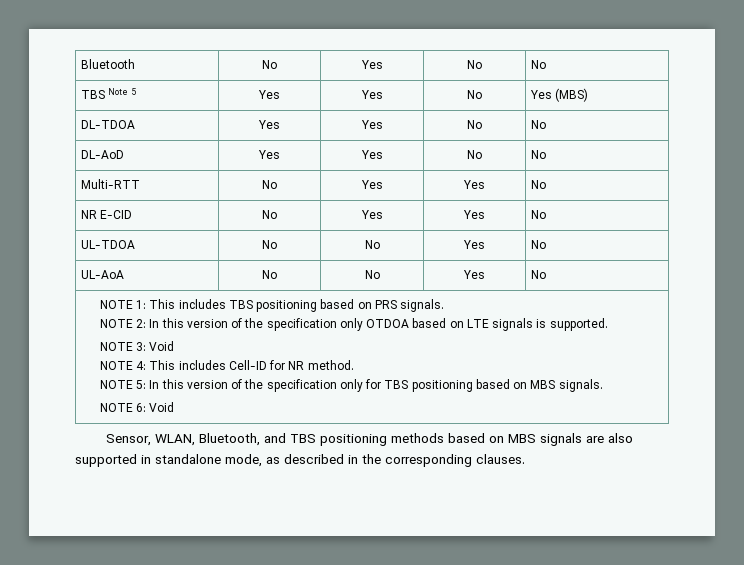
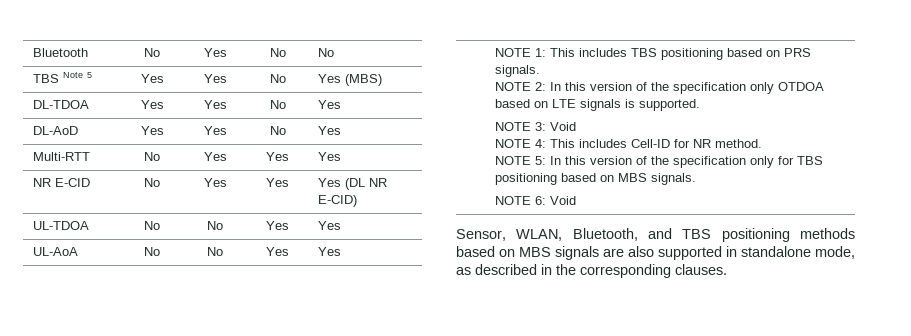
[530,120,546,129] No -> [317,100,341,109] Yes
[530,150,546,159] No -> [317,126,341,135] Yes
[530,180,546,189] No -> [317,152,341,161] Yes
[530,210,546,219] No -> [317,178,387,190] [317,195,357,207] Yes (DL NR E-CID)
[530,240,546,249] No -> [317,221,341,230] Yes
[530,270,546,279] No -> [317,247,341,256] Yes

